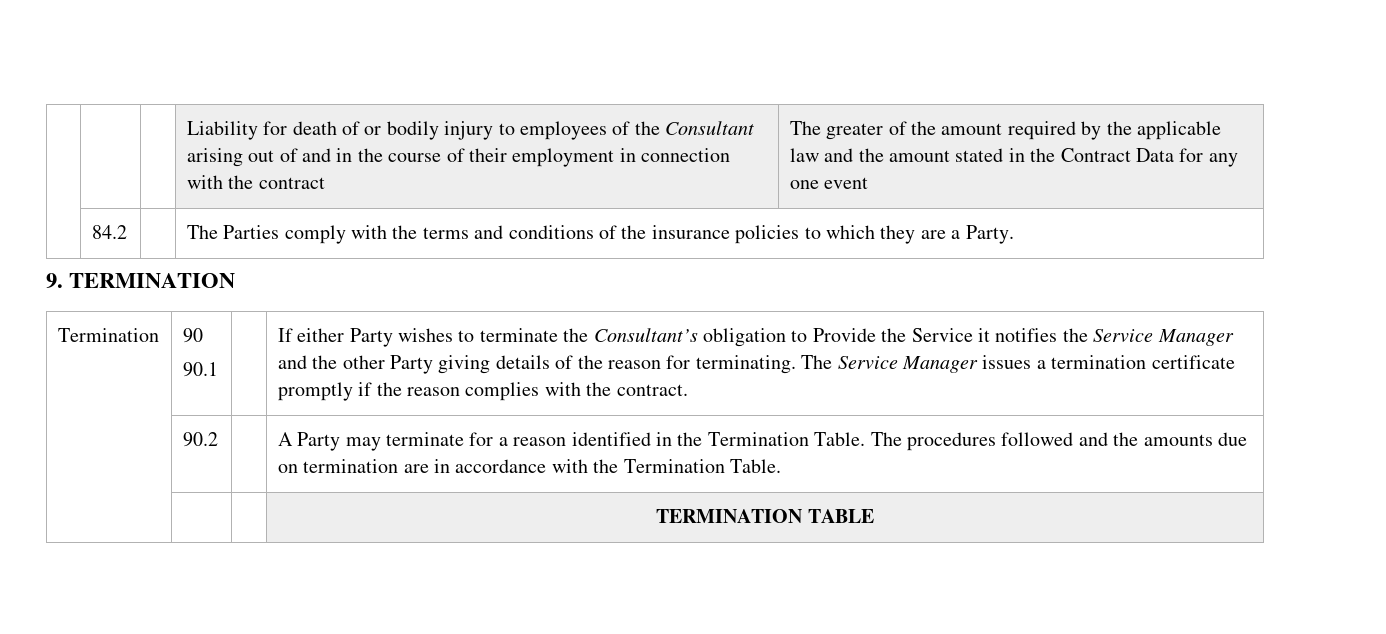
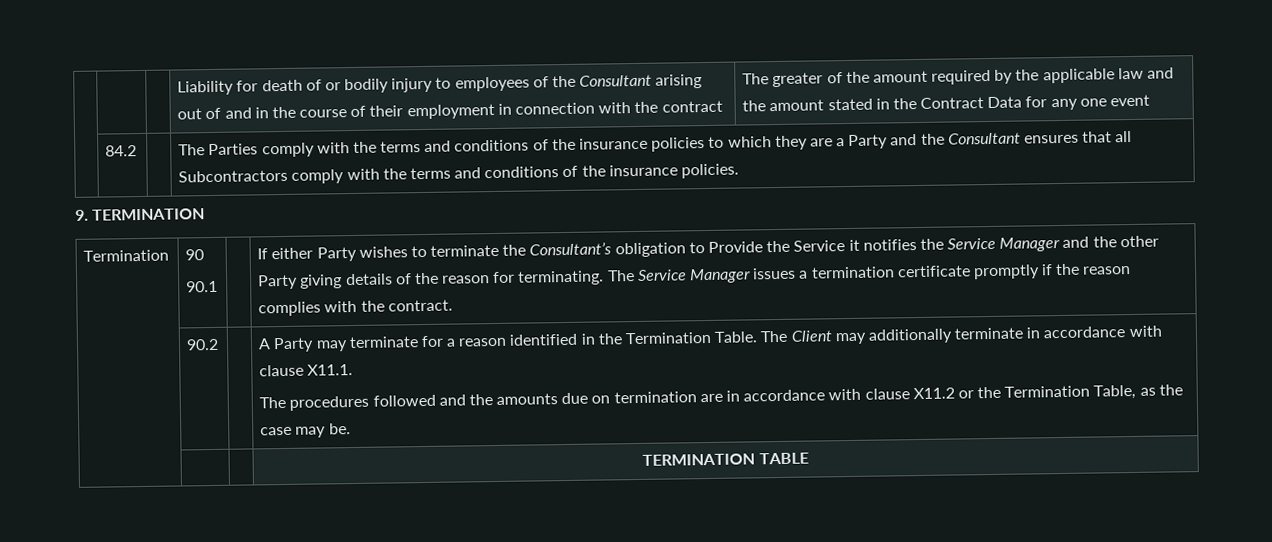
[965,225,1014,244] Party. -> [848,130,1133,149] [178,163,739,184] Party and the Consultant ensures that all Subcontractors comply with the terms and conditions of the insurance policies.
(902, 439) none -> [790,325,1162,345] [259,364,354,377] [259,396,287,409] Client may additionally terminate in accordance with clause X11.1. // The
[593,459,782,473] the Termination Table. -> [864,384,1183,400] [260,423,351,438] clause X11.2 or the Termination Table, as the case may be.

